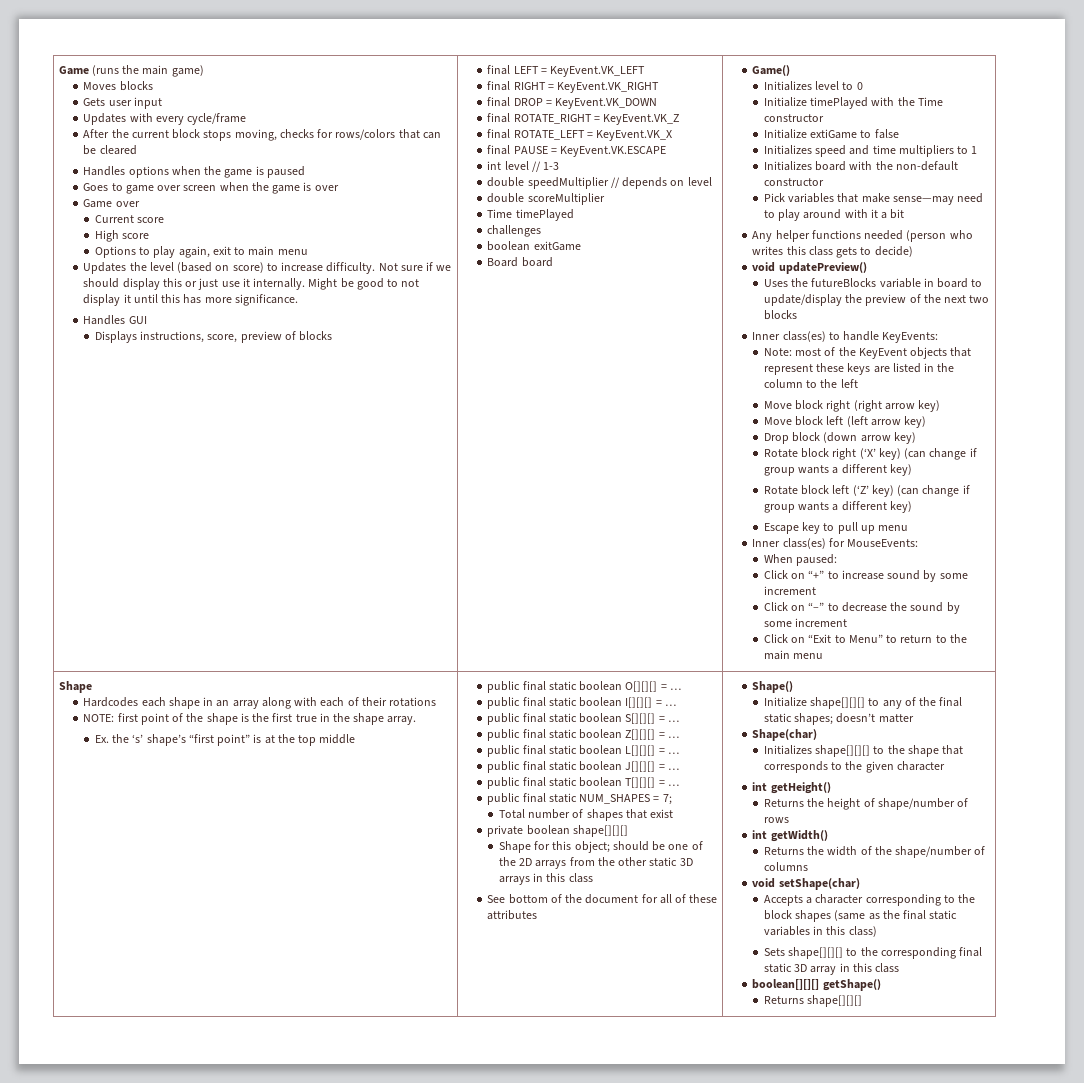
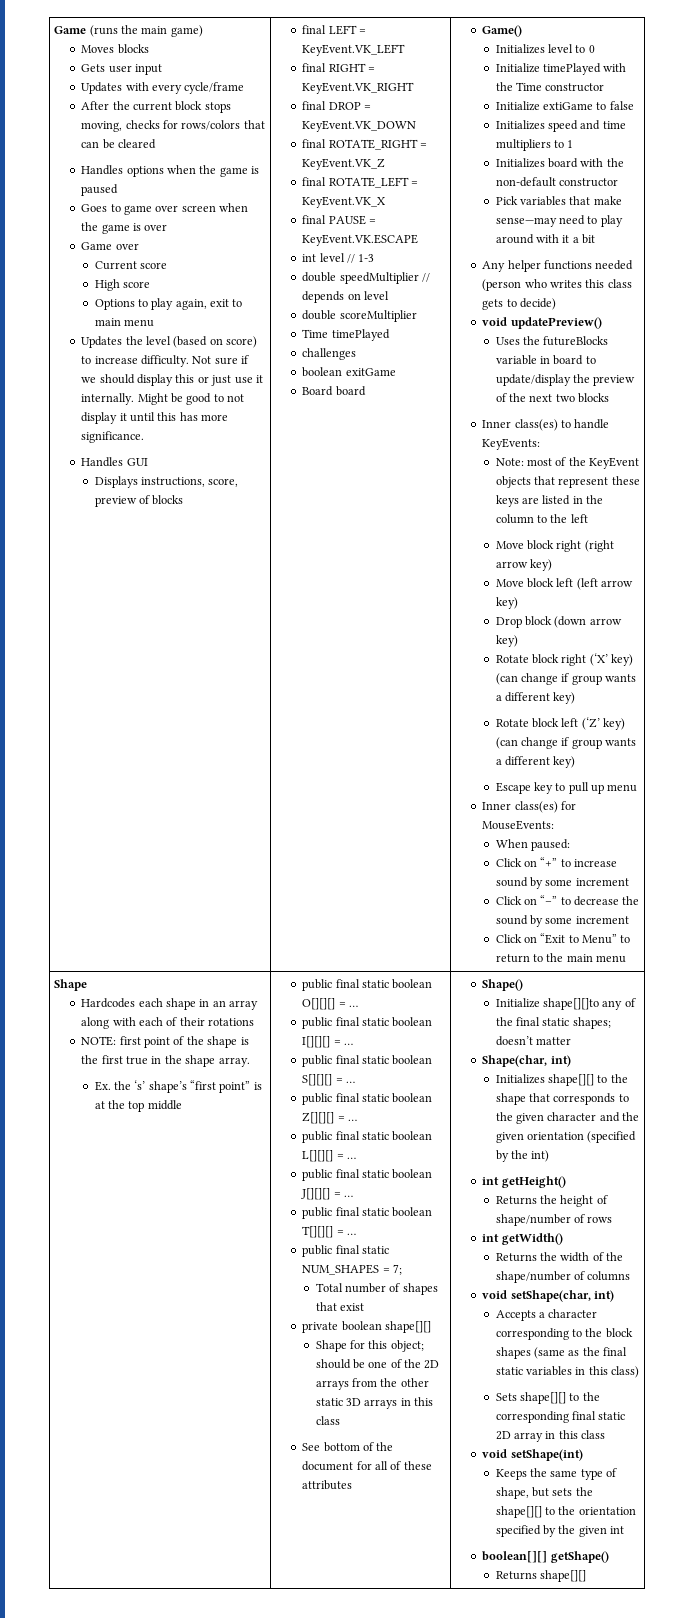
[572,825,628,837] shape[][][] -> [385,1321,432,1333] shape[][]
[810,697,880,709] shape[][][] to -> [542,998,599,1010] shape[][]to
[752,729,818,741] [763,745,871,757] Shape(char) // Initializes shape[][][] -> [482,1055,571,1067] [495,1074,594,1086] Shape(char, int) // Initializes shape[][]
(945, 766) none -> [599,1112,640,1122] [495,1131,637,1143] [495,1150,550,1162] and the given orientation (specified by the int)
[778,878,860,890] setShape(char) -> [510,1290,615,1302] setShape(char, int)
[788,947,844,959] shape[][][] -> [519,1392,566,1404] shape[][]
[794,964,808,972] 3D -> [495,1431,511,1440] 2D
[752,979,820,990] boolean[][][] -> [482,1449,583,1461] [495,1468,618,1480] [495,1487,593,1499] [495,1506,636,1518] [495,1525,625,1537] [482,1551,548,1563] void setShape(int) // Keeps the same type of shape, but sets the shape[][] to the orientation specified by the given int // boolean[][]
[807,995,863,1007] shape[][][] -> [539,1570,586,1582] shape[][]

